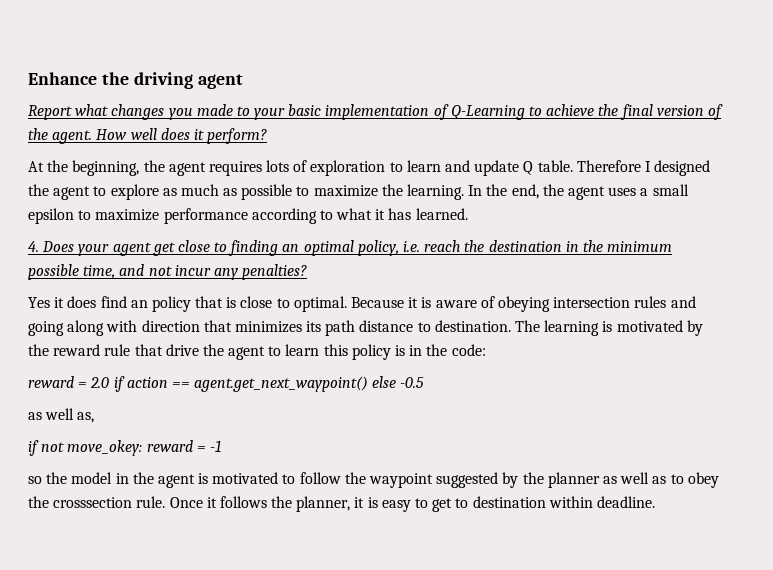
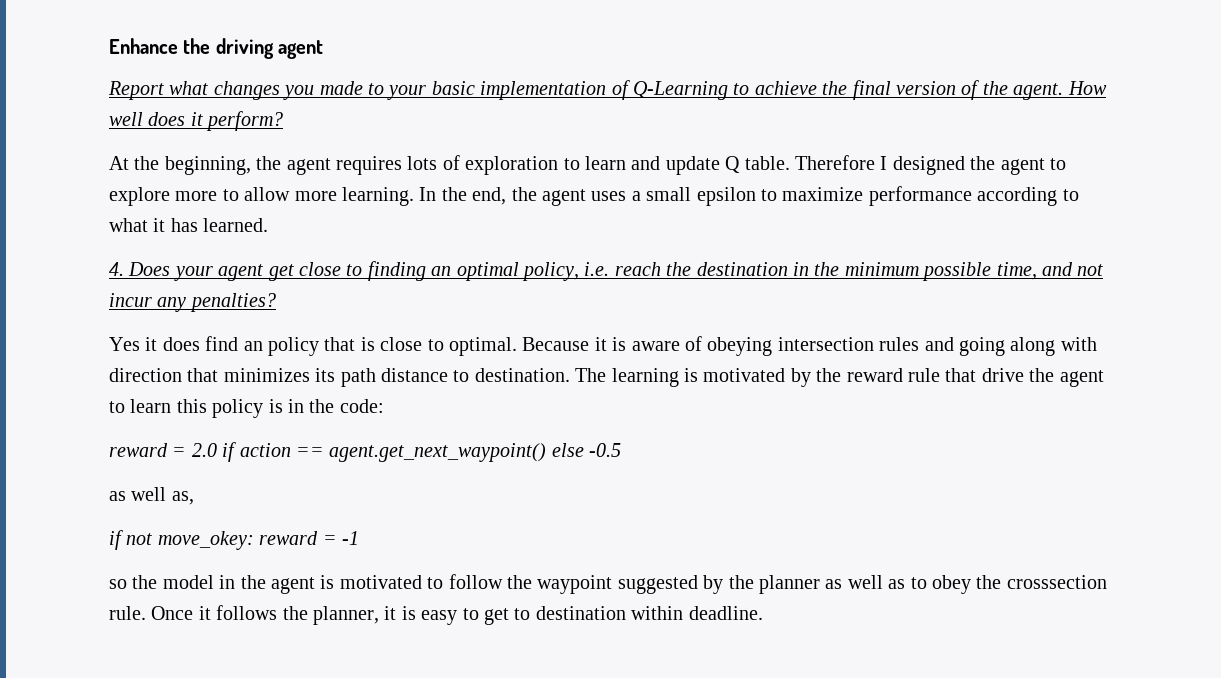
[162,184,403,200] as much as possible to maximize the -> [175,187,337,201] more to allow more

